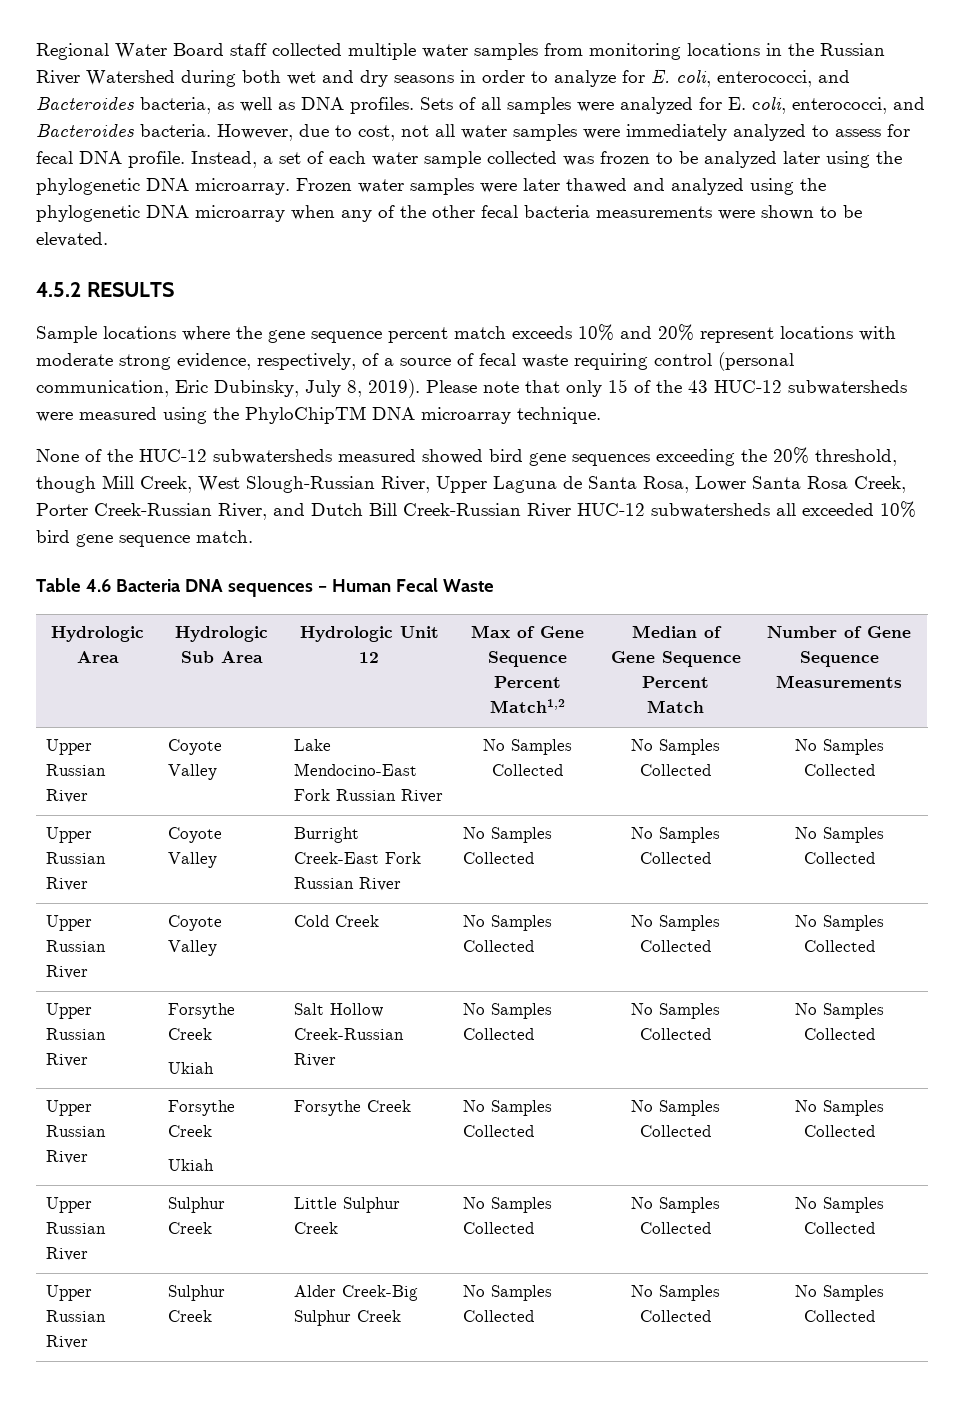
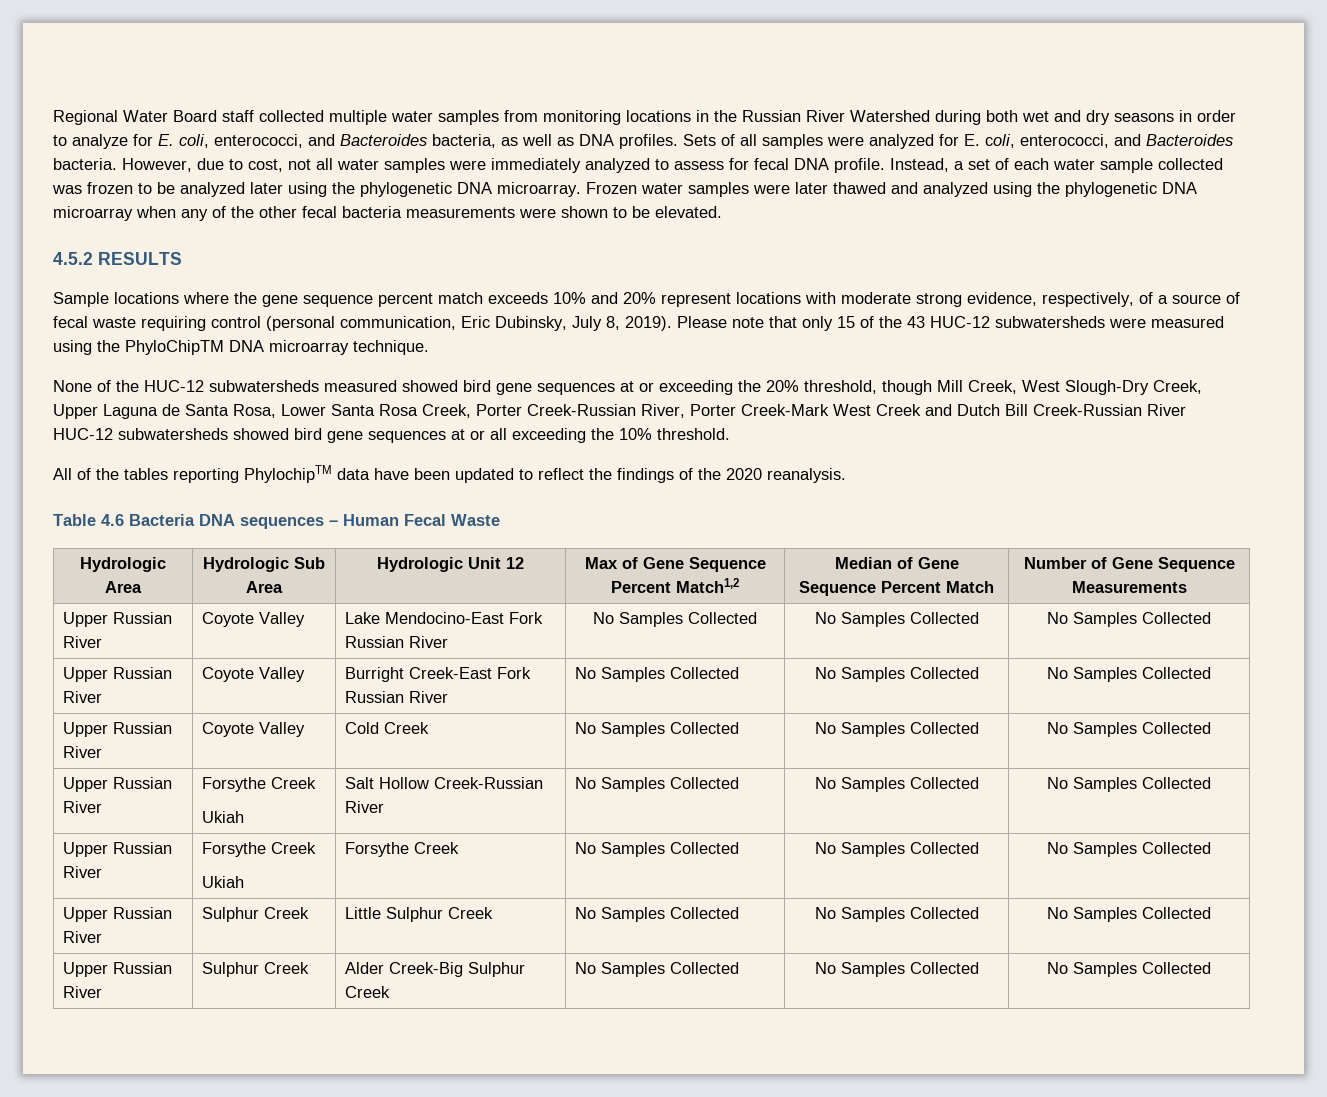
(650, 460) none -> [620,381,654,392] at or
[246,476,430,493] Slough-Russian River, -> [1065,380,1202,395] Slough-Dry Creek,
(267, 511) none -> [690,404,921,416] Porter Creek-Mark West Creek
[776,501,916,518] [36,530,253,547] all exceeded 10% bird gene sequence match. -> [233,428,730,443] [53,465,846,483] showed bird gene sequences at or all exceeding the 10% threshold. // All of the tables reporting PhylochipTM data have been updated to reflect the findings of the 2020 reanalysis.

